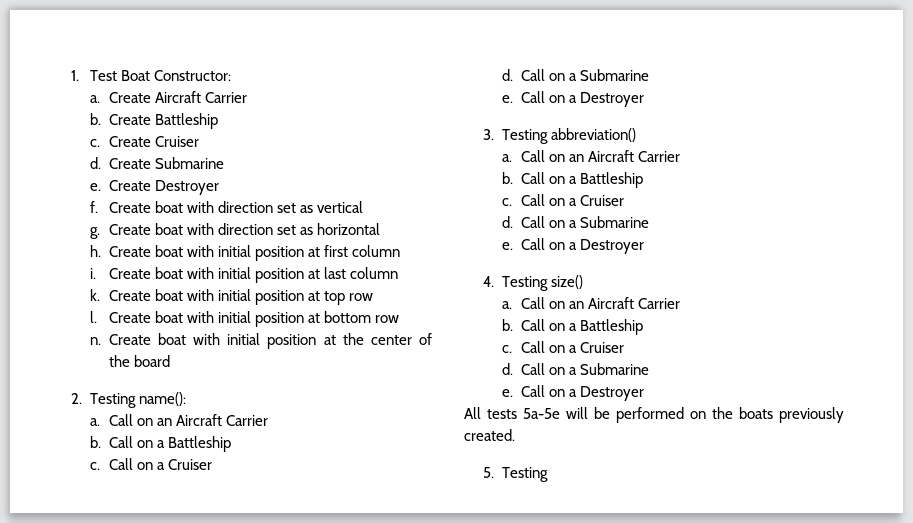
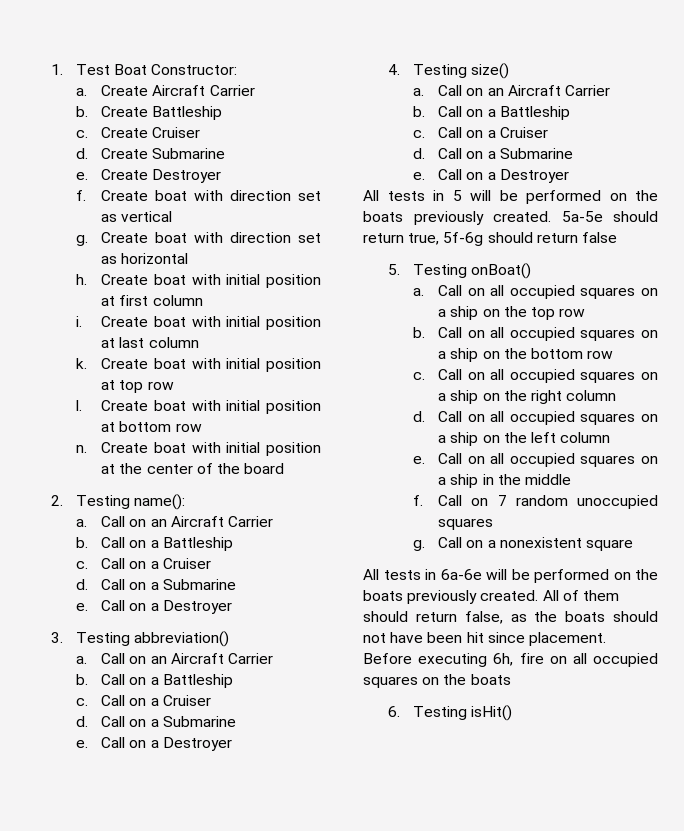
[523,407,844,423] [464,429,515,441] [482,467,548,482] 5a-5e will be performed on the boats previously created. // 5. Testing -> [433,190,658,204] [363,211,658,225] [363,232,617,246] [388,263,532,279] [413,285,658,299] [438,306,586,320] [413,327,658,341] [438,348,614,362] [413,369,658,383] [438,390,617,404] [413,411,658,425] [438,432,611,446] [413,453,658,467] [438,474,571,488] [413,495,658,509] [438,518,494,530] [413,537,633,551] [363,569,658,583] [363,590,619,604] [363,611,658,624] [363,632,606,646] [363,653,658,667] [363,674,511,688] [388,705,513,721] in 5 will be performed on the boats previously created. 5a-5e should return true, 5f-6g should return false // 5. Testing onBoat() // a. Call on all occupied squares on a ship on the top row // b. Call on all occupied squares on a ship on the bottom row // c. Call on all occupied squares on a ship on the right column // d. Call on all occupied squares on a ship on the left column // e. Call on all occupied squares on a ship in the middle // f. Call on 7 random unoccupied squares // g. Call on a nonexistent square // All tests in 6a-6e will be performed on the boats previously created. All of them should return false, as the boats should not have been hit since placement. Before executing 6h, fire on all occupied squares on the boats // 6. Testing isHit()

